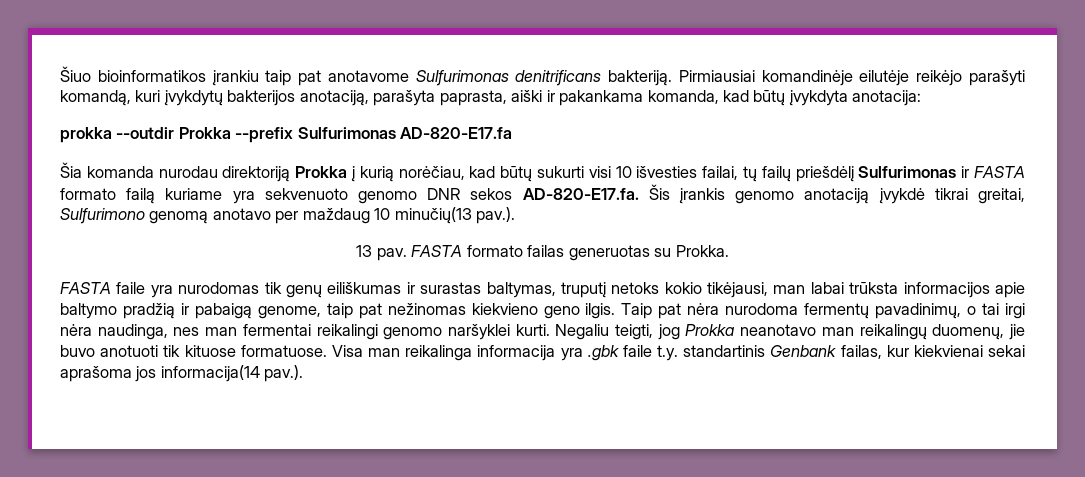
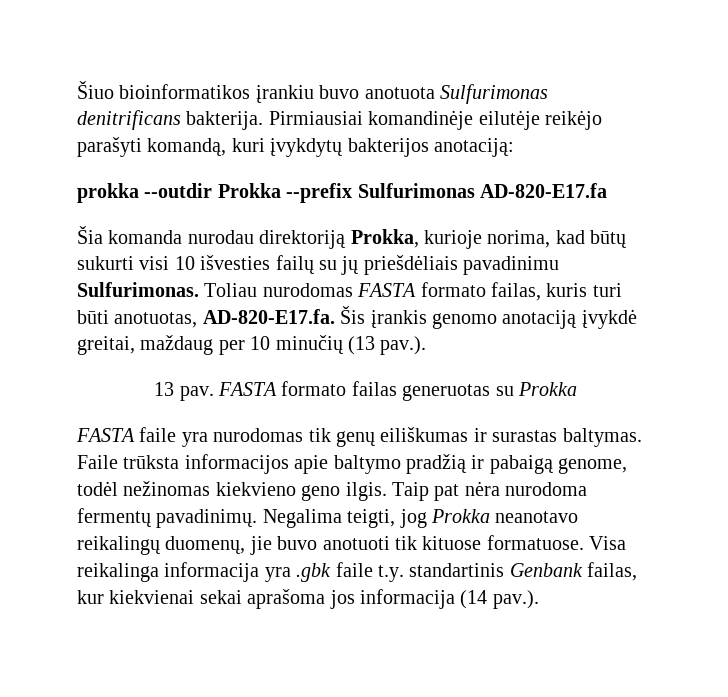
[265,70,409,86] taip pat anotavome -> [319,85,435,99] buvo anotuota
[608,70,673,86] bakteriją. -> [186,111,264,130] bakterija.
[299,90,922,106] anotaciją, parašyta paprasta, aiški ir pakankama komanda, kad būtų įvykdyta anotacija: -> [434,138,514,157] anotaciją:
[295,166,465,182] Prokka į kurią norėčiau, -> [350,229,551,249] Prokka, kurioje norima,
[702,166,1025,182] [60,188,513,204] failai, tų failų priešdėlį Sulfurimonas ir FASTA formato failą kuriame yra sekvenuoto genomo DNR sekos -> [275,255,560,275] [77,282,622,301] [77,310,198,328] failų su jų priešdėliais pavadinimu Sulfurimonas. Toliau nurodomas FASTA formato failas, kuris turi būti anotuotas,
[934,188,1026,204] [60,207,472,224] tikrai greitai, Sulfurimono genomą anotavo per maždaug 10 minučių(13 -> [77,335,375,355] greitai, maždaug per 10 minučių (13
[675,245,729,257] Prokka. -> [517,382,577,396] Prokka
[486,282,844,298] baltymas, truputį netoks kokio tikėjausi, man labai -> [562,428,642,447] [77,455,118,469] baltymas. Faile
[326,303,382,319] taip pat -> [77,481,118,496] todėl
[875,303,1025,319] [60,324,610,340] pavadinimų, o tai irgi nėra naudinga, nes man fermentai reikalingi genomo naršyklei kurti. Negaliu -> [156,509,342,528] pavadinimų. Negalima
[821,327,854,336] man -> (579, 517) none
[368,348,400,357] man -> (627, 543) none
[160,365,260,382] informacija(14 -> [360,589,488,609] informacija (14

